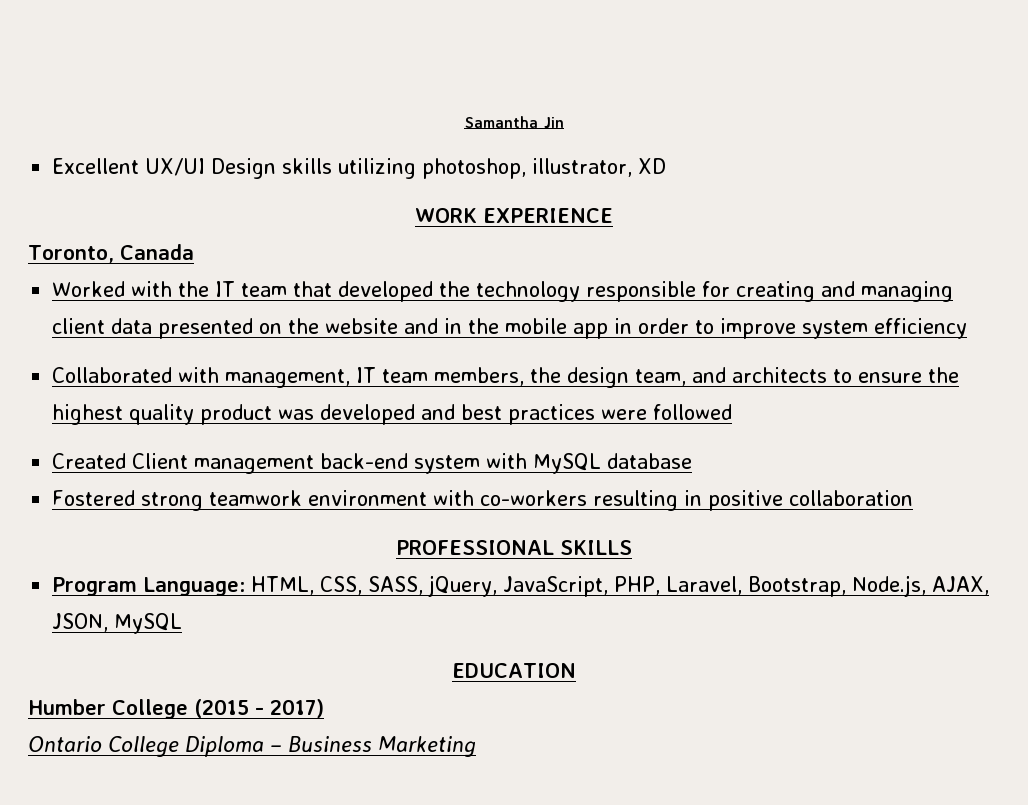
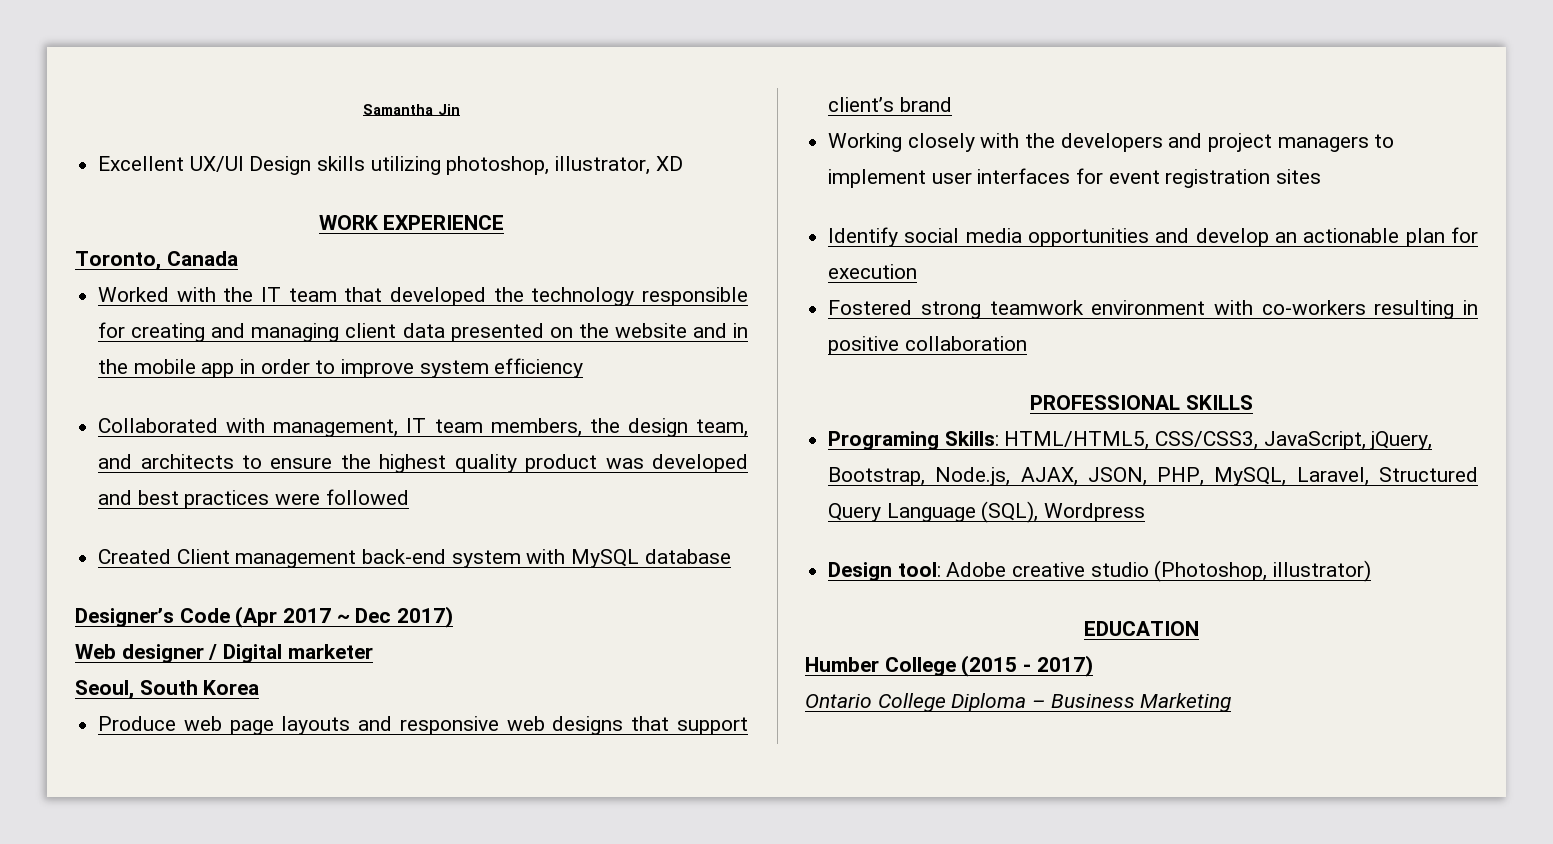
(693, 461) none -> [75,606,454,628] [75,644,373,663] [75,680,260,700] [98,716,748,735] [828,97,952,112] [828,133,1395,152] [828,168,1322,188] [828,227,1478,247] [828,264,918,279] // Designer’s Code (Apr 2017 ~ Dec 2017) // Web designer / Digital marketer // Seoul, South Korea // Produce web page layouts and responsive web designs that support client’s brand // Working closely with the developers and project managers to implement user interfaces for event registration sites // Identify social media opportunities and develop an actionable plan for execution
[52,575,990,597] [52,613,183,634] Program Language: HTML, CSS, SASS, jQuery, JavaScript, PHP, Laravel, Bootstrap, Node.js, AJAX, JSON, MySQL -> [828,431,1433,450] [828,467,1478,486] [828,501,1146,523] [828,560,1372,582] Programing Skills: HTML/HTML5, CSS/CSS3, JavaScript, jQuery, Bootstrap, Node.js, AJAX, JSON, PHP, MySQL, Laravel, Structured Query Language (SQL), Wordpress // Design tool: Adobe creative studio (Photoshop, illustrator)

